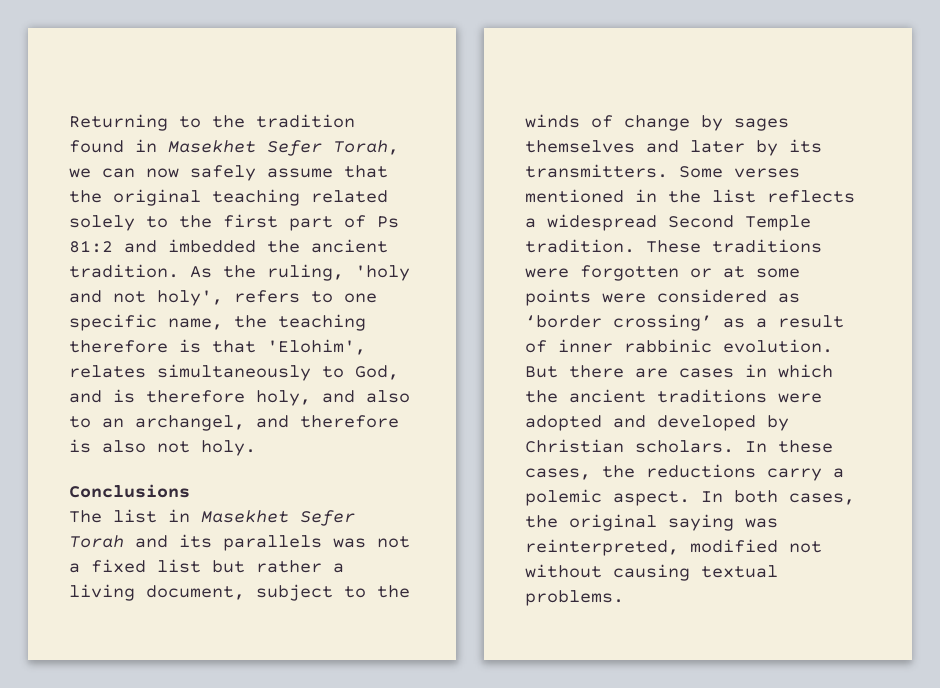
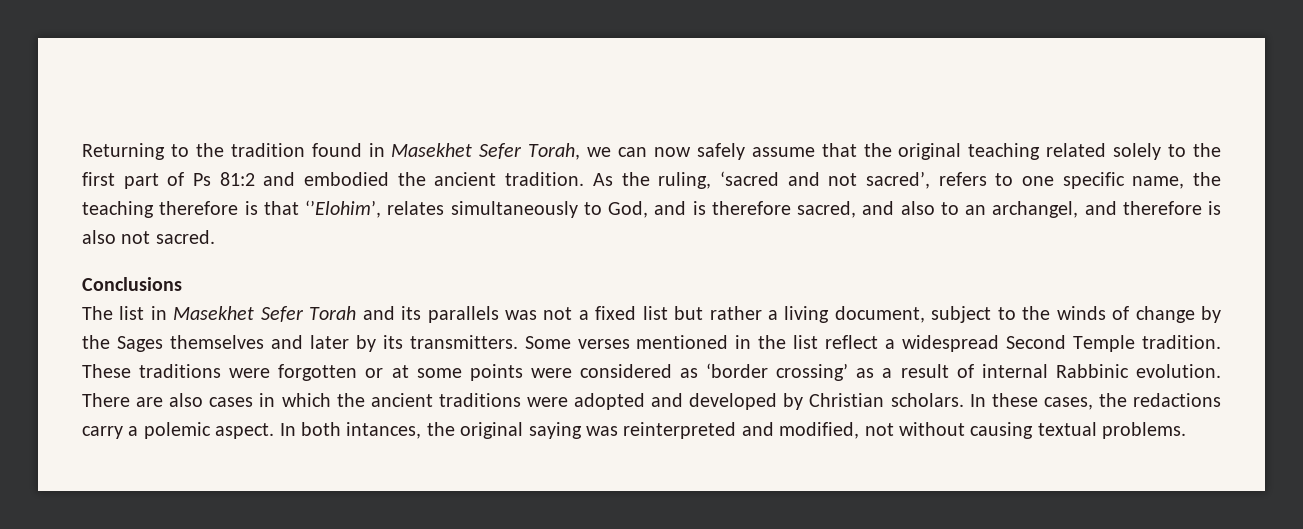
[168,239,256,253] imbedded -> [304,172,390,186] embodied
[355,265,410,281] 'holy -> [719,171,779,186] ‘sacred
[157,290,223,306] holy', -> [865,171,930,189] sacred’,
[267,339,366,355] 'Elohim', -> [305,200,381,218] ‘’Elohim’,
[256,390,311,406] holy, -> [797,201,856,218] sacred,
[201,440,256,456] holy. -> [155,230,215,244] sacred.
[734,118,789,131] sages -> [82,335,163,352] the Sages
[767,190,855,203] reflects -> [825,335,879,349] reflect
[558,339,833,353] [525,365,668,378] inner rabbinic evolution. But there are -> [981,364,1221,378] [82,393,204,407] internal Rabbinic evolution. There are also
[646,464,756,478] reductions -> [1133,393,1221,407] redactions
[789,493,855,505] cases, -> [346,422,422,439] intances,
[525,539,778,556] reinterpreted, modified -> [623,422,860,439] reinterpreted and modified,

